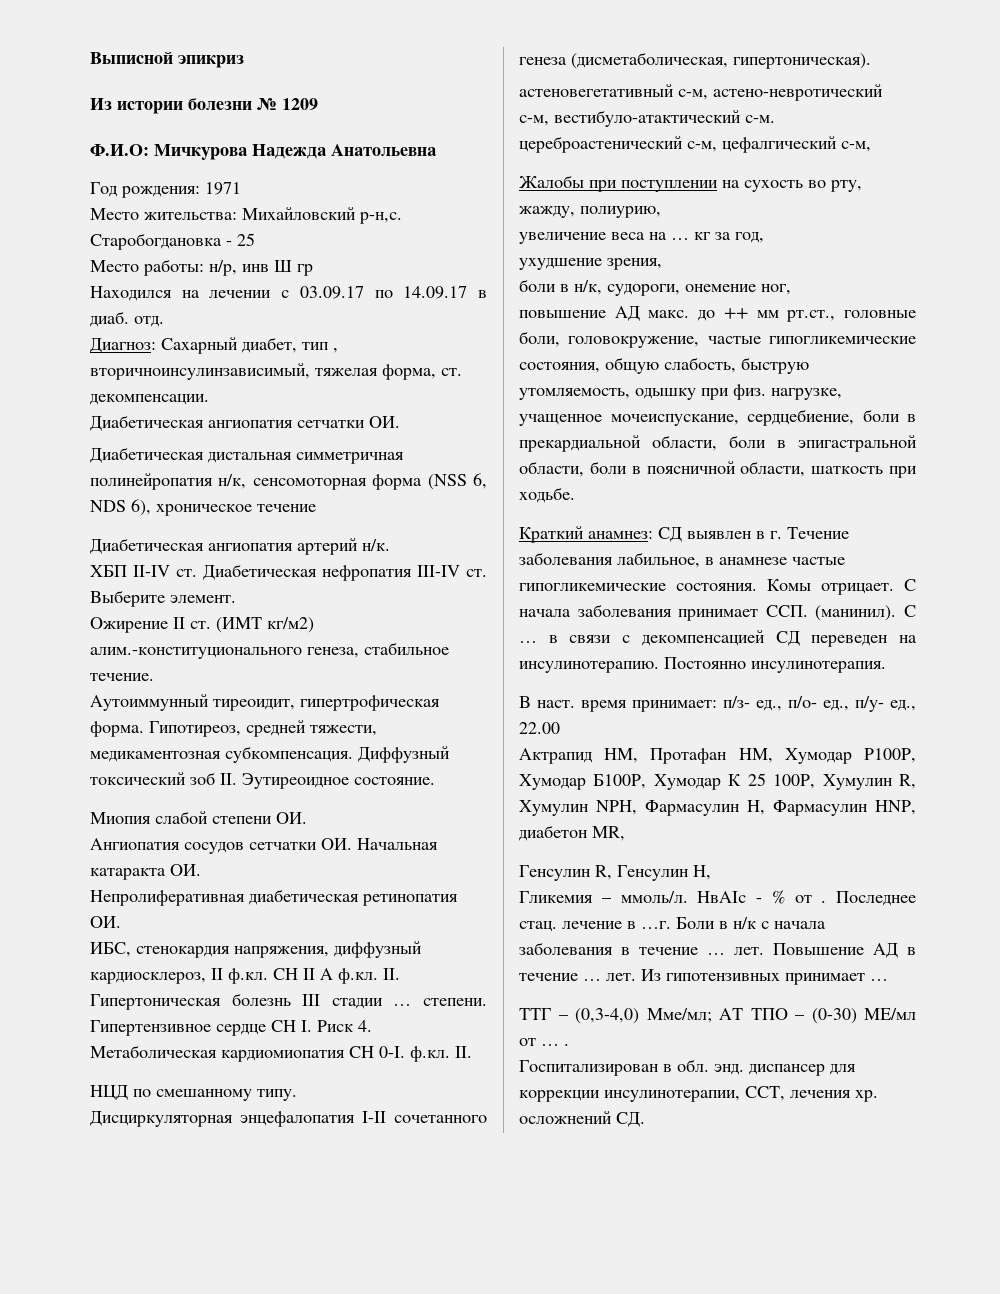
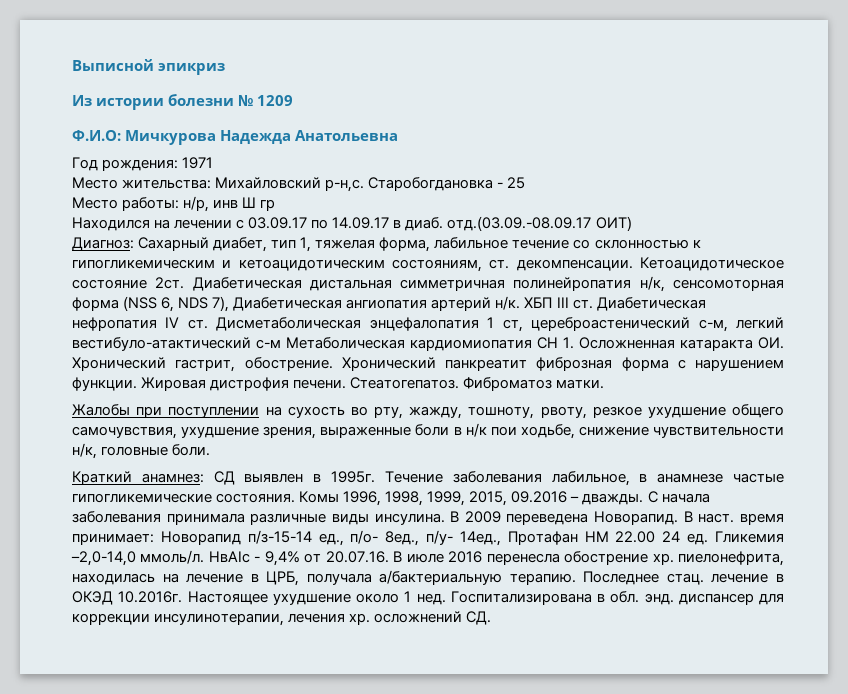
[134,316,164,327] отд. -> [447,216,632,231] отд.(03.09.-08.09.17 ОИТ)
[333,348,338,353] [90,363,462,380] [90,394,209,405] [90,415,400,431] , вторичноинсулинзависимый, тяжелая форма, ст. декомпенсации. // Диабетическая ангиопатия сетчатки ОИ. // -> [300,237,701,252] [72,257,784,272] [72,277,185,289] 1, тяжелая форма, лабильное течение со склонностью к гипогликемическим и кетоацидотическим состояниям, ст. декомпенсации. Кетоацидотическое состояние 2ст.
[131,499,316,516] 6), хроническое течение // -> [212,296,230,312] 7),
[90,565,170,577] // ХБП II-IV -> [524,297,569,308] ХБП III
[417,565,487,577] [90,590,236,607] [90,617,314,633] [90,642,449,659] [90,673,154,681] [90,694,440,711] [90,720,377,737] [90,746,450,763] [90,772,435,789] [90,811,307,824] [90,838,438,854] [90,864,201,880] [90,889,458,906] [90,916,121,928] [90,941,422,958] [90,968,400,984] [90,993,487,1010] [90,1020,372,1036] [90,1045,472,1062] [90,1085,297,1101] [90,1111,487,1127] [519,52,871,69] [519,84,883,101] [519,110,775,127] [519,136,871,153] III-IV ст. Выберите элемент. // Ожирение II ст. (ИМТ кг/м2) алим.-конституционального генеза, стабильное течение. // Аутоиммунный тиреоидит, гипертрофическая форма. Гипотиреоз, средней тяжести, медикаментозная субкомпенсация. Диффузный токсический зоб II. Эутиреоидное состояние. // Миопия слабой степени ОИ. // Ангиопатия сосудов сетчатки ОИ. Начальная катаракта ОИ. // Непролиферативная диабетическая ретинопатия ОИ. // ИБС, стенокардия напряжения, диффузный кардиосклероз, II ф.кл. СН II А ф.кл. II. Гипертоническая болезнь III стадии … степени. Гипертензивное сердце СН I. Риск 4. Метаболическая кардиомиопатия СН 0-I. ф.кл. II. // НЦД по смешанному типу. // Дисциркуляторная энцефалопатия I-II сочетанного генеза (дисметаболическая, гипертоническая). // астеновегетативный с-м, астено-невротический с-м, вестибуло-атактический с-м. цереброастенический с-м, цефалгический с-м, -> [165,317,784,332] [72,337,784,351] [72,357,784,372] [72,377,605,391] IV ст. Дисметаболическая энцефалопатия 1 ст, цереброастенический с-м, легкий вестибуло-атактический с-м Метаболическая кардиомиопатия СН 1. Осложненная катаракта ОИ. Хронический гастрит, обострение. Хронический панкреатит фиброзная форма с нарушением функции. Жировая дистрофия печени. Стеатогепатоз. Фиброматоз матки.
[580,206,661,218] [519,232,764,244] полиурию, // увеличение веса на … кг за год, // -> [468,404,784,419] [72,426,177,439] тошноту, рвоту, резкое ухудшение общего самочувствия,
[519,279,791,296] [519,306,916,322] [519,331,916,348] [519,357,809,374] [519,384,842,400] [519,409,916,426] [519,435,917,452] [519,461,917,478] [519,487,575,503] // боли в н/к, судороги, онемение ног, // повышение АД макс. до ++ мм рт.ст., головные боли, головокружение, частые гипогликемические состояния, общую слабость, быструю утомляемость, одышку при физ. нагрузке, учащенное мочеиспускание, сердцебиение, боли в прекардиальной области, боли в эпигастральной области, боли в поясничной области, шаткость при ходьбе. -> [320,423,785,439] [72,443,211,459] выраженные боли в н/к пои ходьбе, снижение чувствительности н/к, головные боли.
[770,531,782,539] г. -> [331,471,376,483] 1995г.
[821,579,916,595] [519,604,916,621] [519,630,917,647] [519,657,886,673] [519,696,916,712] [519,722,560,734] [519,748,916,764] [519,773,916,790] [519,800,916,816] [519,825,625,841] [519,865,711,881] [519,890,916,906] [519,917,826,932] [519,942,916,958] [519,969,888,985] [519,1008,916,1024] [519,1038,569,1046] [519,1060,659,1076] отрицает. С начала заболевания принимает ССП. (манинил). С … в связи с декомпенсацией СД переведен на инсулинотерапию. Постоянно инсулинотерапия. // В наст. время принимает: п/з- ед., п/о- ед., п/у- ед., 22.00 // Актрапид НМ, Протафан НМ, Хумодар Р100Р, Хумодар Б100Р, Хумодар К 25 100Р, Хумулин R, Хумулин NРН, Фармасулин Н, Фармасулин НNР, диабетон МR, // Генсулин R, Генсулин Н, // Гликемия – ммоль/л. НвАIс - % от . Последнее стац. лечение в …г. Боли в н/к с начала заболевания в течение … лет. Повышение АД в течение … лет. Из гипотензивных принимает … // ТТГ – (0,3-4,0) Мме/мл; АТ ТПО – (0-30) МЕ/мл от … . // Госпитализирован -> [343,491,710,506] [72,511,784,525] [72,530,784,546] [71,550,784,566] [72,570,784,586] [72,591,592,605] 1996, 1998, 1999, 2015, 09.2016 – дважды. С начала заболевания принимала различные виды инсулина. В 2009 переведена Новорапид. В наст. время принимает: Новорапид п/з-15-14 ед., п/о- 8ед., п/у- 14ед., Протафан НМ 22.00 24 ед. Гликемия –2,0-14,0 ммоль/л. НвАIс - 9,4% от 20.07.16. В июле 2016 перенесла обострение хр. пиелонефрита, находилась на лечение в ЦРБ, получала а/бактериальную терапию. Последнее стац. лечение в ОКЭД 10.2016г. Настоящее ухудшение около 1 нед. Госпитализирована
[745,1086,785,1101] ССТ, -> (285, 619) none

